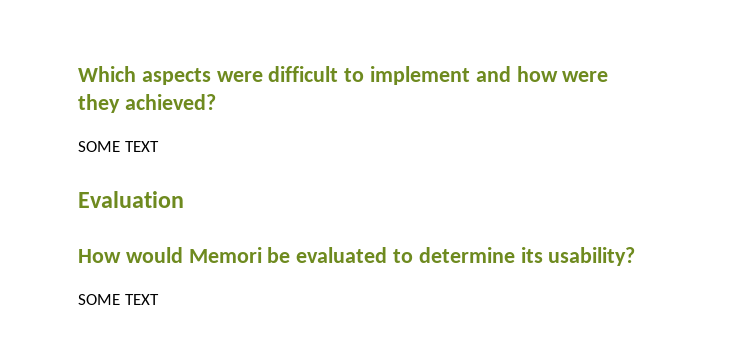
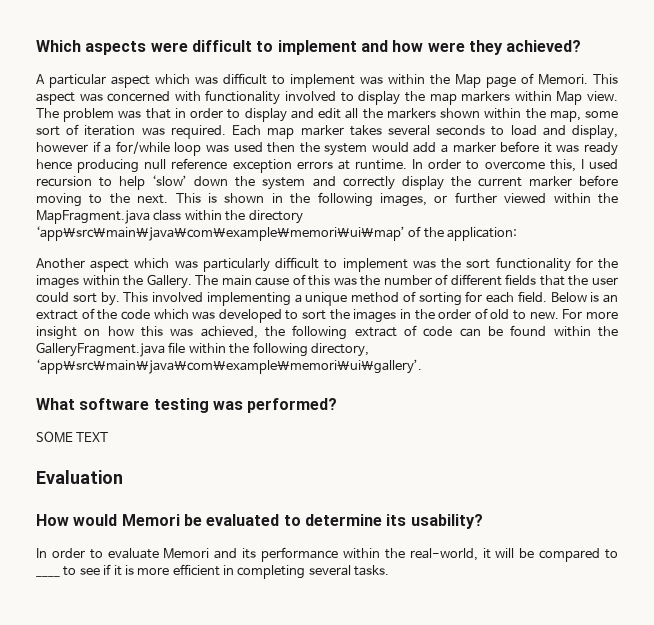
(216, 102) none -> [36,73,618,88] [36,90,619,105] [36,108,619,122] [36,124,619,139] [36,141,618,156] [36,158,619,173] [36,175,619,190] [36,192,618,207] [36,210,303,224] [36,226,518,241] [36,257,618,272] [36,274,618,289] [36,291,618,306] [36,308,619,323] [36,325,618,340] [36,342,369,357] [36,359,422,374] [36,398,338,413] // A particular aspect which was difficult to implement was within the Map page of Memori. This aspect was concerned with functionality involved to display the map markers within Map view. The problem was that in order to display and edit all the markers shown within the map, some sort of iteration was required. Each map marker takes several seconds to load and display, however if a for/while loop was used then the system would add a marker before it was ready hence producing null reference exception errors at runtime. In order to overcome this, I used recursion to help ‘slow’ down the system and correctly display the current marker before moving to the next. This is shown in the following images, or further viewed within the MapFragment.java class within the directory ‘app\src\main\java\com\example\memori\ui\map’ of the application: // Another aspect which was particularly difficult to implement was the sort functionality for the images within the Gallery. The main cause of this was the number of different fields that the user could sort by. This involved implementing a unique method of sorting for each field. Below is an extract of the code which was developed to sort the images in the order of old to new. For more insight on how this was achieved, the following extract of code can be found within the GalleryFragment.java file within the following directory, ‘app\src\main\java\com\example\memori\ui\gallery’. // What software testing was performed?
[78,294,159,305] SOME TEXT -> [36,547,619,562] [36,564,390,579] In order to evaluate Memori and its performance within the real-world, it will be compared to ____ to see if it is more efficient in completing several tasks.

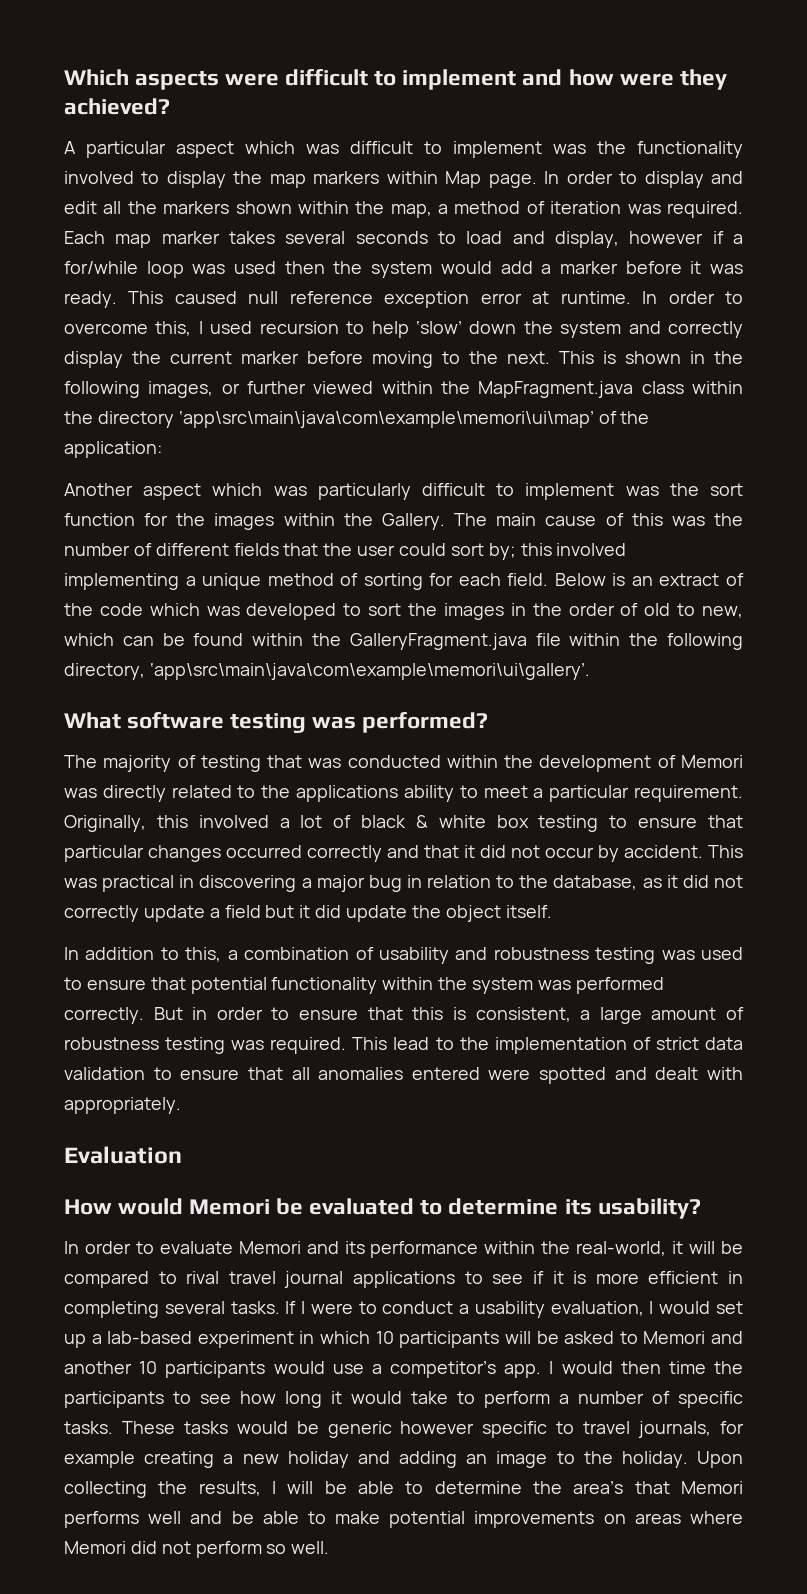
[388,73,618,88] [36,91,201,105] within the Map page of Memori. This aspect was concerned with -> [597,141,626,154] the
[587,91,619,101] [36,108,186,122] view. The problem was that in -> [488,171,560,188] page. In
[585,111,619,118] [36,126,60,136] some sort -> [438,201,521,214] a method
[583,142,618,156] [36,159,140,173] ready hence producing -> [64,291,237,308] ready. This caused
[296,161,333,169] errors -> [480,293,522,304] error
[495,257,571,272] functionality -> [64,513,135,526] function
[100,292,149,306] by. This -> [488,543,552,560] by; this
[529,309,619,319] [36,325,453,340] new. For more insight on how this was achieved, the following extract of code -> [702,606,744,618] [64,633,114,646] new, which
[36,431,109,443] SOME TEXT -> [64,755,743,772] [64,785,743,802] [64,815,743,832] [64,845,743,862] [64,875,743,892] [64,905,552,922] [64,947,743,964] [64,977,664,994] [64,1007,745,1024] [64,1037,743,1054] [64,1067,743,1084] [64,1097,181,1114] The majority of testing that was conducted within the development of Memori was directly related to the applications ability to meet a particular requirement. Originally, this involved a lot of black & white box testing to ensure that particular changes occurred correctly and that it did not occur by accident. This was practical in discovering a major bug in relation to the database, as it did not correctly update a field but it did update the object itself. // In addition to this, a combination of usability and robustness testing was used to ensure that potential functionality within the system was performed correctly. But in order to ensure that this is consistent, a large amount of robustness testing was required. This lead to the implementation of strict data validation to ensure that all anomalies entered were spotted and dealt with appropriately.
[36,575,60,577] ____ -> [186,1271,456,1288] rival travel journal applications
(390, 570) none -> [285,1301,743,1318] [64,1331,744,1348] [64,1361,743,1378] [64,1391,743,1408] [64,1421,744,1438] [64,1451,744,1468] [64,1481,743,1498] [64,1511,743,1528] [64,1541,330,1558] If I were to conduct a usability evaluation, I would set up a lab-based experiment in which 10 participants will be asked to Memori and another 10 participants would use a competitor’s app. I would then time the participants to see how long it would take to perform a number of specific tasks. These tasks would be generic however specific to travel journals, for example creating a new holiday and adding an image to the holiday. Upon collecting the results, I will be able to determine the area’s that Memori performs well and be able to make potential improvements on areas where Memori did not perform so well.

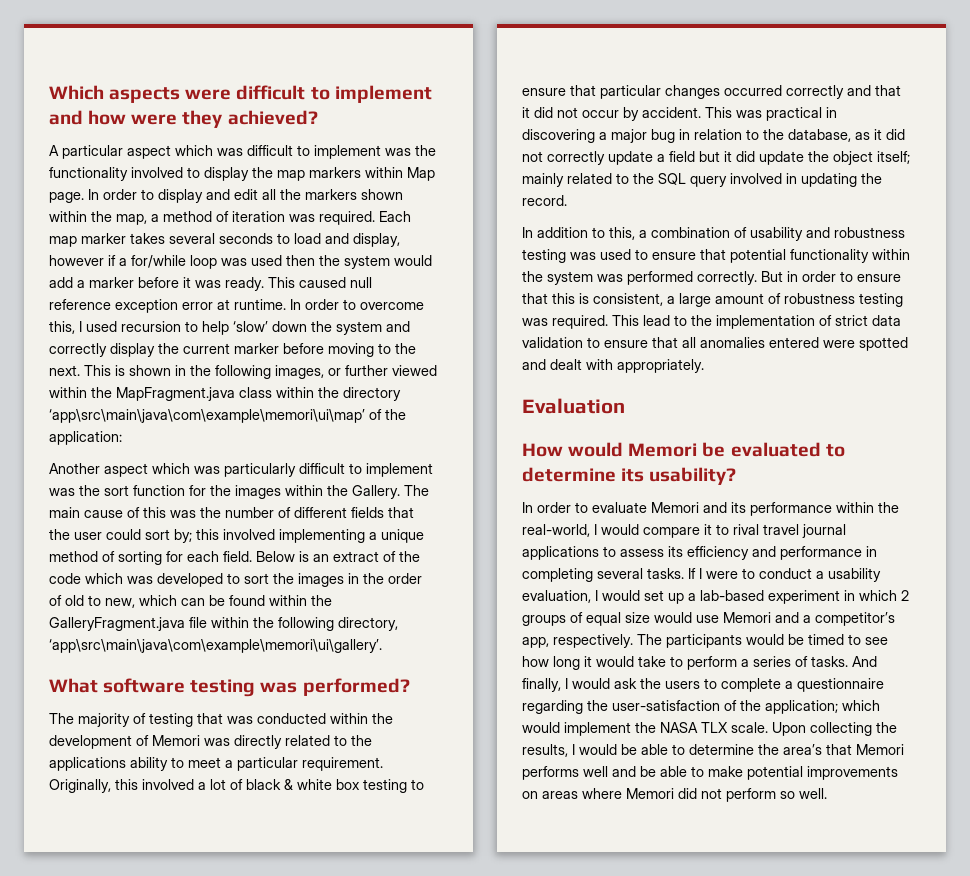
[505,905,552,918] itself. -> [877,151,910,164] [522,173,882,187] [522,195,567,206] itself; mainly related to the SQL query involved in updating the record.
[672,1241,743,1254] [64,1271,149,1288] it will be compared -> [594,524,712,538] I would compare it
[492,1271,719,1284] see if it is more efficient -> [620,546,862,560] assess its efficiency and performance
[375,1331,744,1348] [64,1361,743,1378] [64,1391,164,1408] 10 participants will be asked to Memori and another 10 participants would use a competitor’s app. I would then time the participants -> [901,590,909,601] [522,612,895,626] [522,634,844,648] 2 groups of equal size would use Memori and a competitor’s app, respectively. The participants would be timed
[578,1391,743,1408] [64,1421,744,1438] [64,1451,688,1468] number of specific tasks. These tasks would be generic however specific to travel journals, for example creating a new holiday and adding an image to the holiday. -> [753,656,877,667] [522,678,884,692] [522,700,880,714] [522,722,768,736] series of tasks. And finally, I would ask the users to complete a questionnaire regarding the user-satisfaction of the application; which would implement the NASA TLX scale.
[287,1481,314,1494] will -> [579,744,617,755] would

